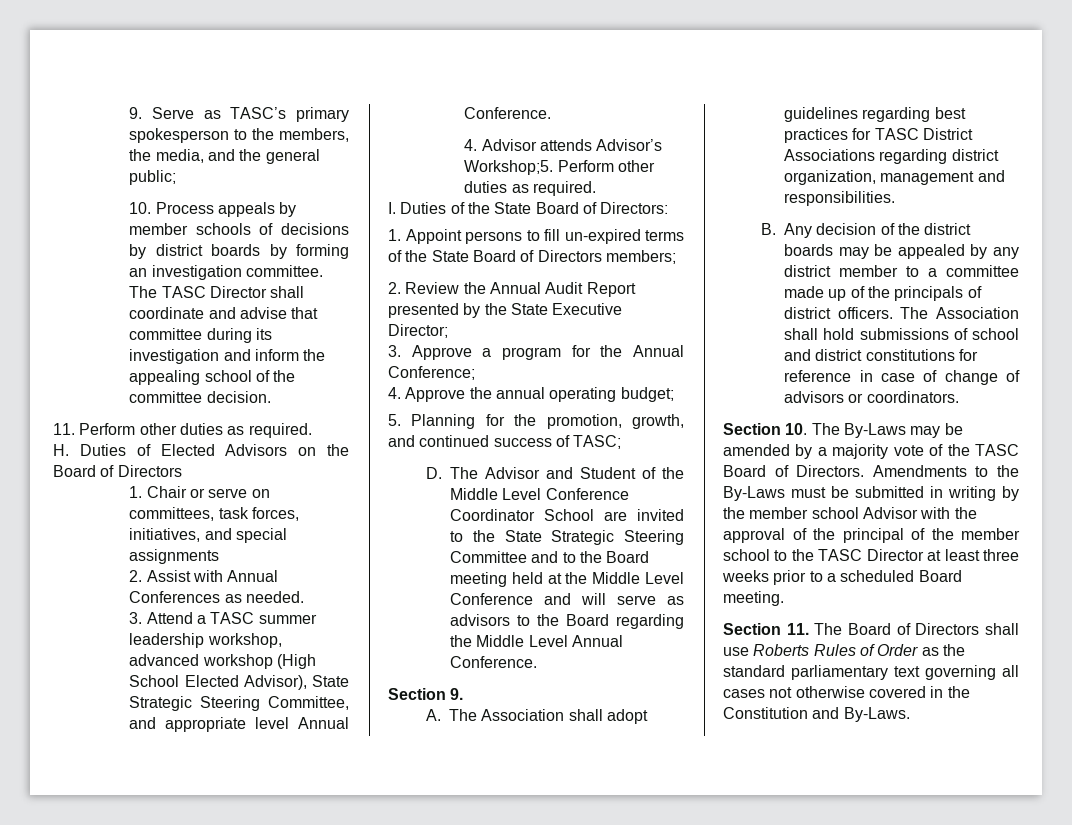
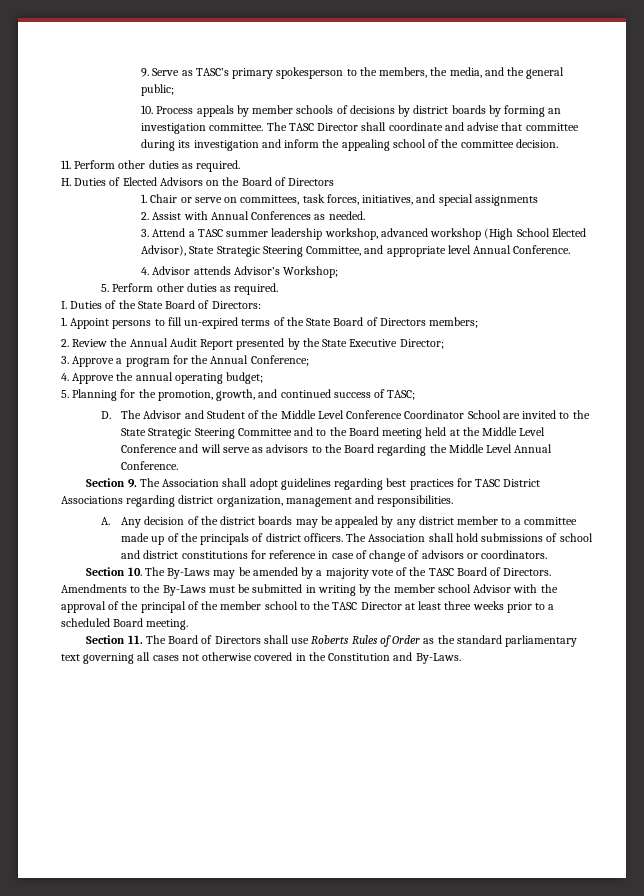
[464,160,554,175] Workshop;5. -> [283,266,339,278] [101,284,110,292] Workshop; // 5.
[426,709,442,721] // A. -> (137, 483) none
[761,223,777,235] B. -> [101,517,111,525] A.

